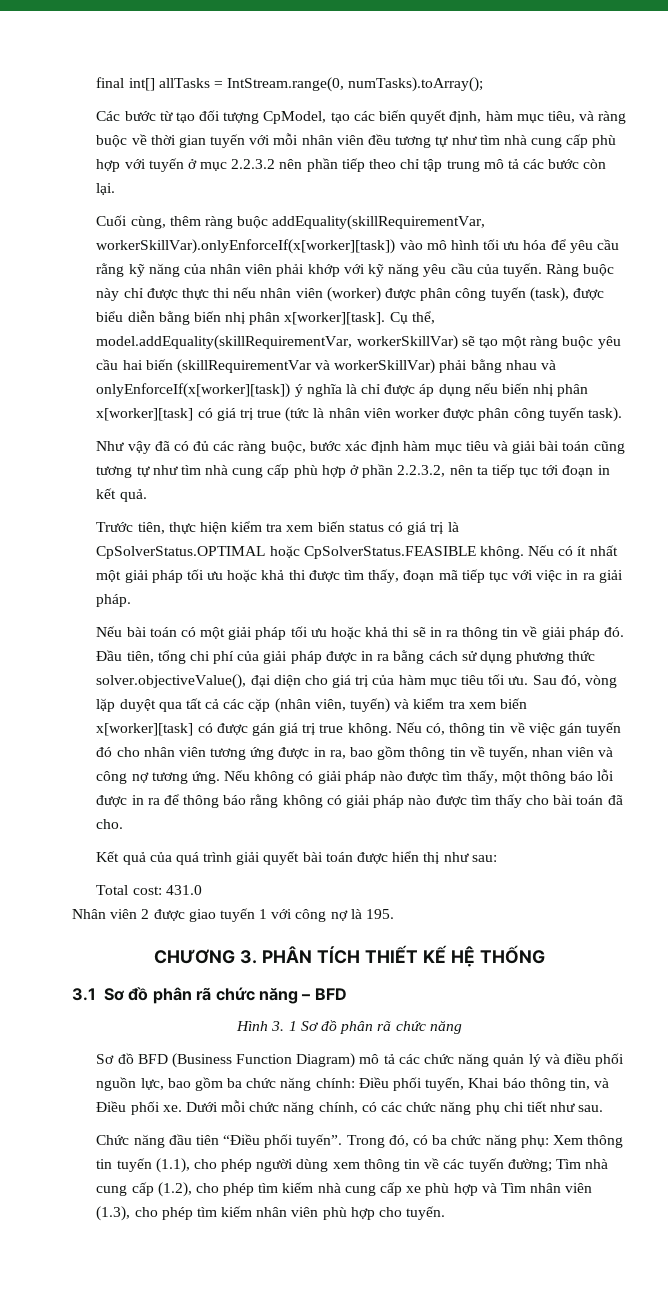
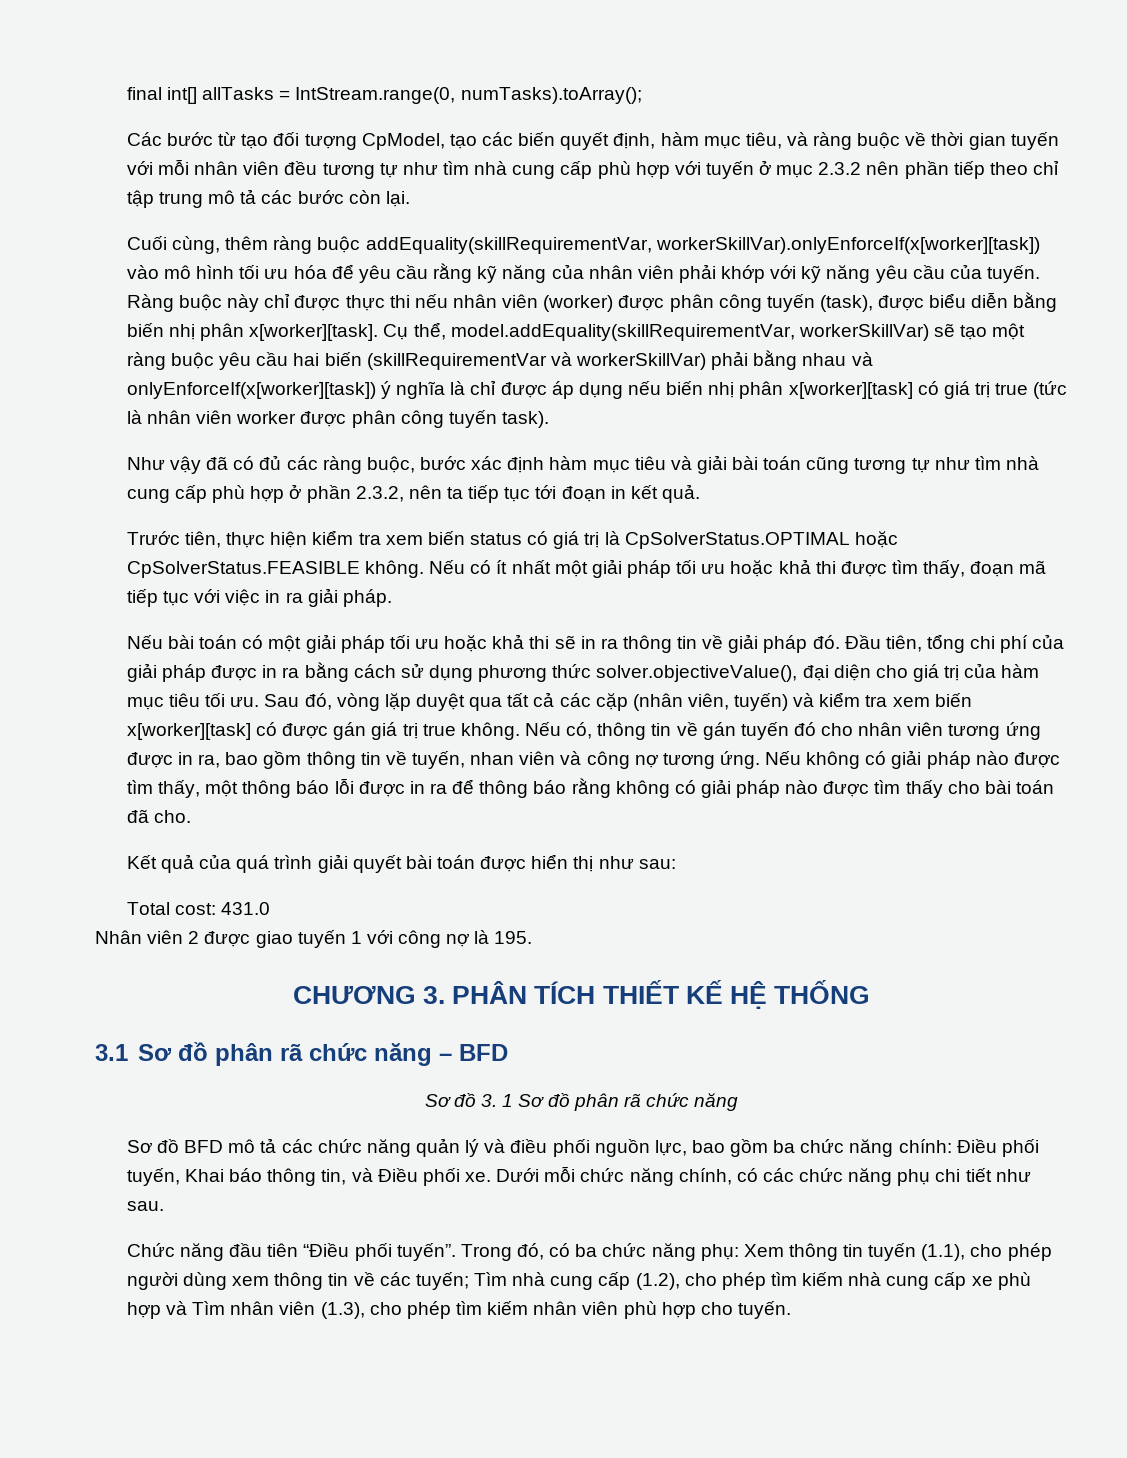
[231,159,276,169] 2.2.3.2 -> [818,162,862,175] 2.3.2
[397,465,446,477] 2.2.3.2, -> [355,486,404,502] 2.3.2,
[528,723,555,735] việc -> (698, 729) none
[236,1021,269,1031] Hình -> [424,1093,477,1107] Sơ đồ
[171,1053,356,1068] (Business Function Diagram) -> (224, 1146) none
[468,1158,552,1172] tuyến đường; -> [415,1272,469,1290] tuyến;

